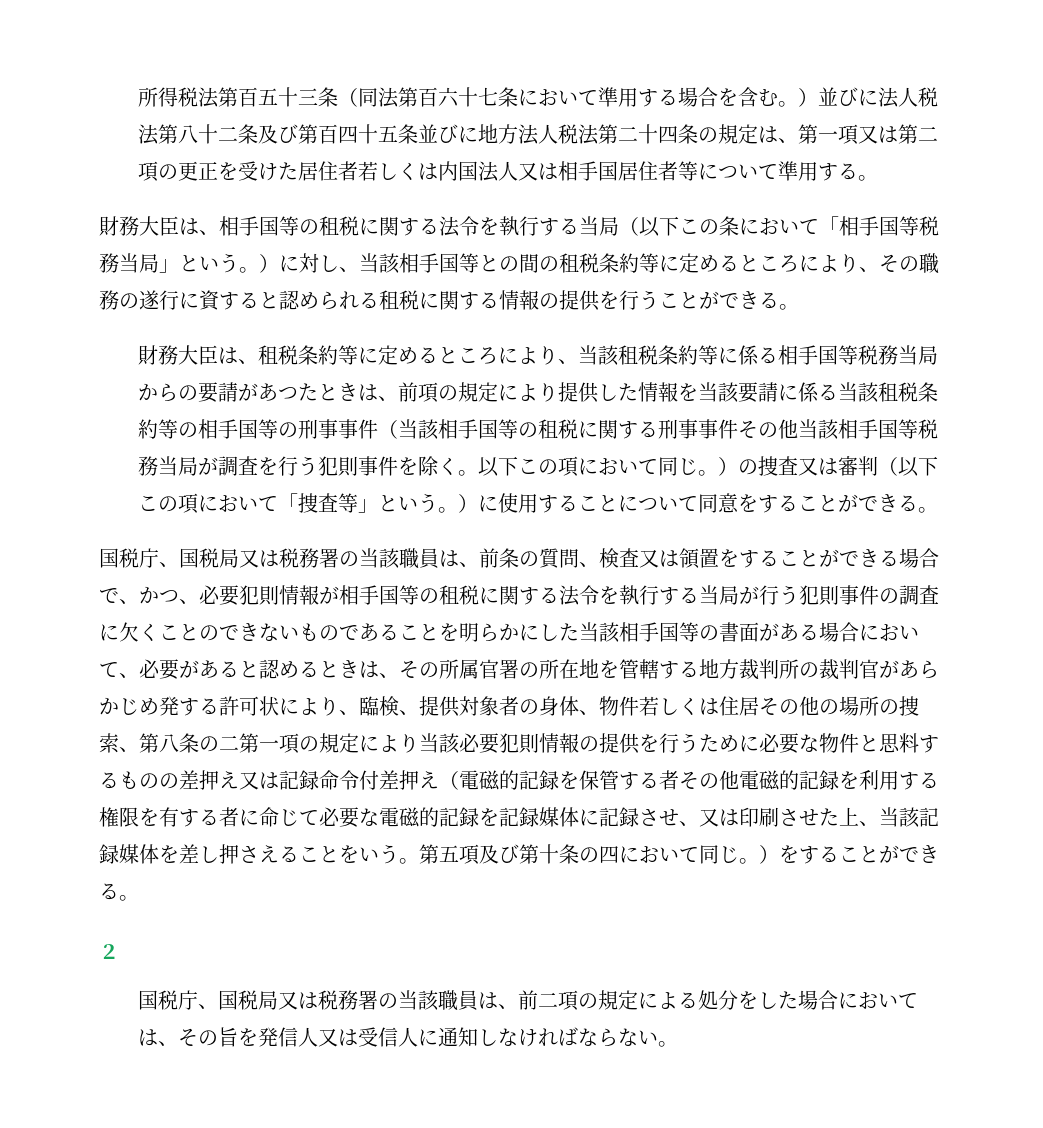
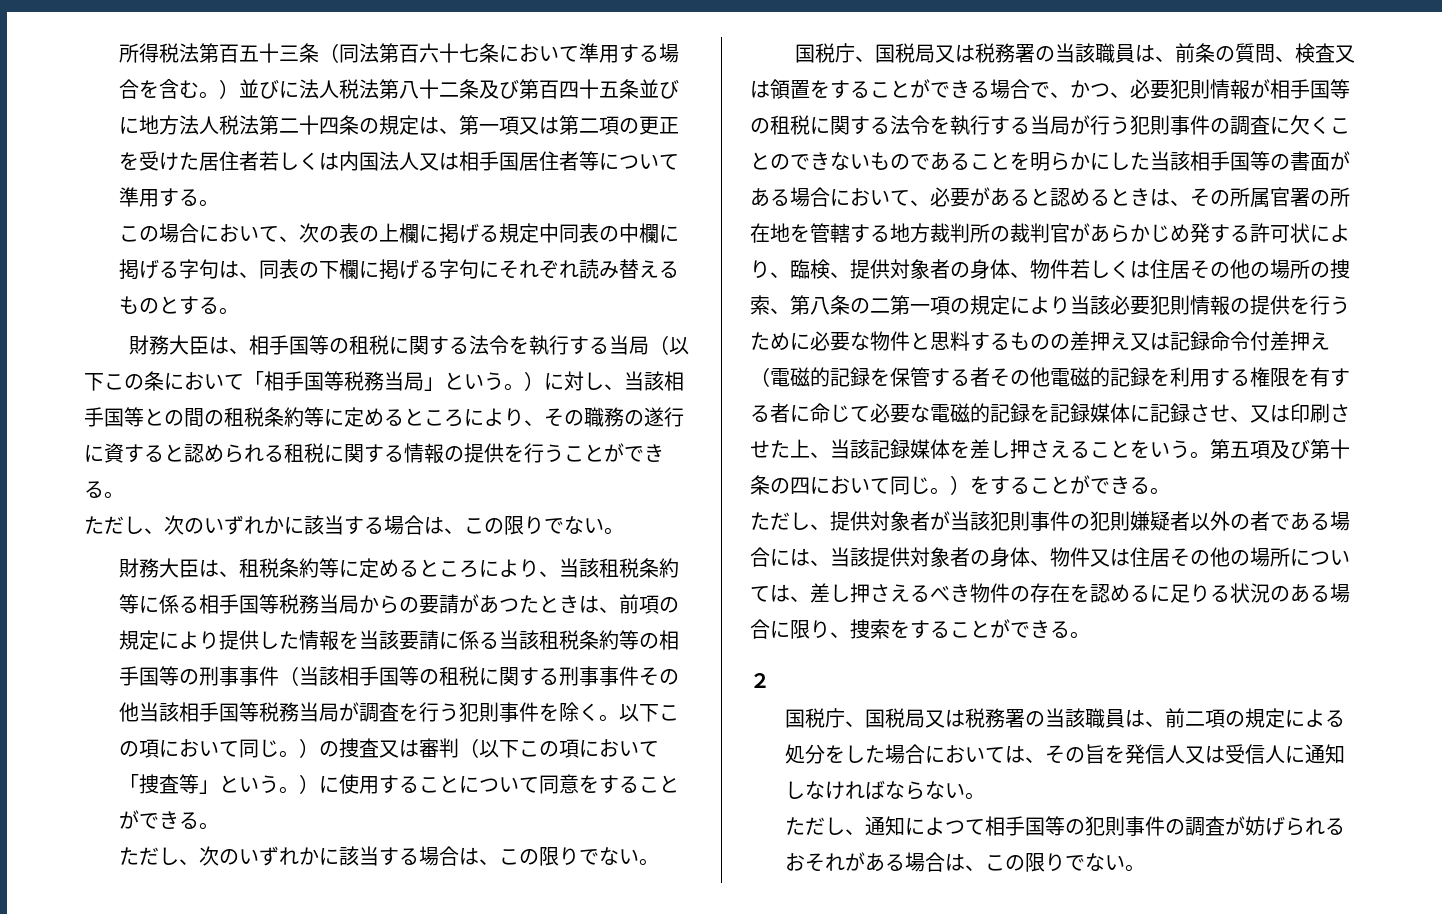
(879, 178) none -> [118,223,679,244] [118,259,679,280] [118,296,239,315] // この場合において、次の表の上欄に掲げる規定中同表の中欄に掲げる字句は、同表の下欄に掲げる字句にそれぞれ読み替えるものとする。
(799, 307) none -> [84,515,624,535] // ただし、次のいずれかに該当する場合は、この限りでない。
(939, 510) none -> [118,846,659,866] // ただし、次のいずれかに該当する場合は、この限りでない。
(139, 898) none -> [750,511,1350,531] [750,547,1350,567] [750,583,1350,603] [750,619,1090,639] // ただし、提供対象者が当該犯則事件の犯則嫌疑者以外の者である場合には、当該提供対象者の身体、物件又は住居その他の場所については、差し押さえるべき物件の存在を認めるに足りる状況のある場合に限り、捜索をすることができる。
(679, 1044) none -> [784,816,1345,836] [784,852,1145,872] // ただし、通知によつて相手国等の犯則事件の調査が妨げられるおそれがある場合は、この限りでない。

